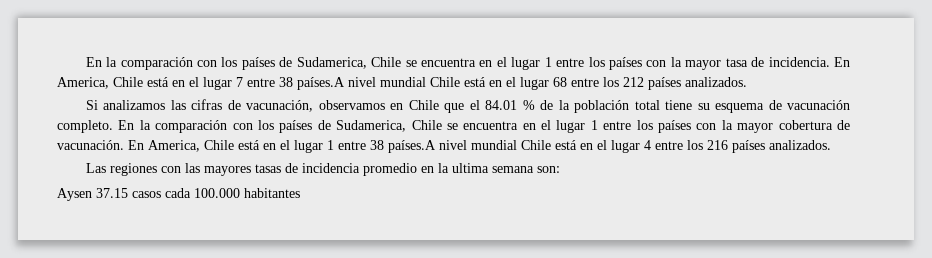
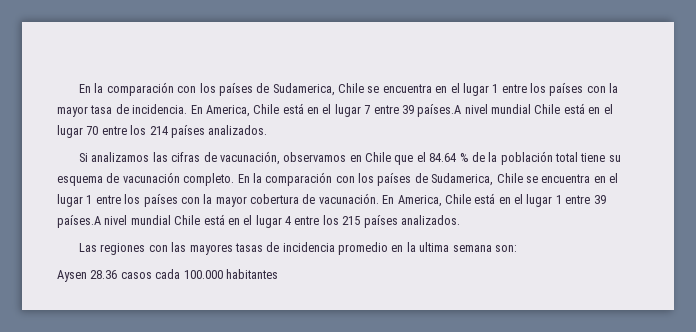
[279,77,644,90] 38 países.A nivel mundial Chile está en el lugar 68 entre los 212 -> [401,103,613,117] [57,125,168,138] 39 países.A nivel mundial Chile está en el lugar 70 entre los 214
[485,100,518,110] 84.01 -> [429,153,457,162] 84.64
[370,140,384,150] 38 -> [593,195,606,204] 39
[707,140,728,150] 216 -> [342,216,361,225] 215
[96,188,128,198] 37.15 -> [90,270,118,279] 28.36

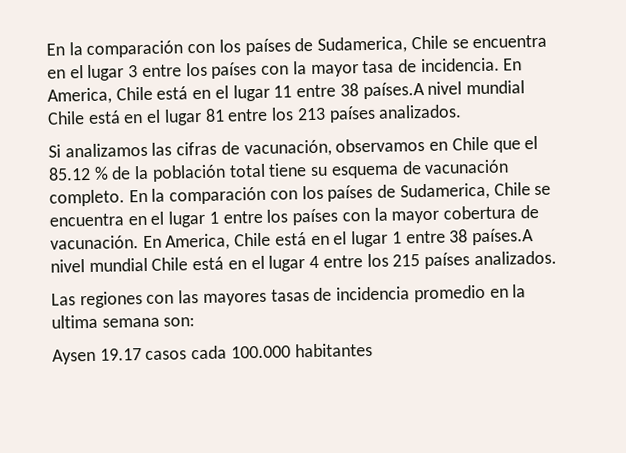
[492,84,499,93] 1 -> [128,65,139,78] 3
[364,103,613,117] [57,125,168,138] 7 entre 39 países.A nivel mundial Chile está en el lugar 70 entre los 214 -> [273,80,525,100] [47,107,326,126] 11 entre 38 países.A nivel mundial Chile está en el lugar 81 entre los 213
[429,153,457,162] 84.64 -> [48,166,91,181] 85.12
[593,195,606,204] 39 -> [449,229,469,243] 38
[90,270,118,279] 28.36 -> [99,348,142,361] 19.17

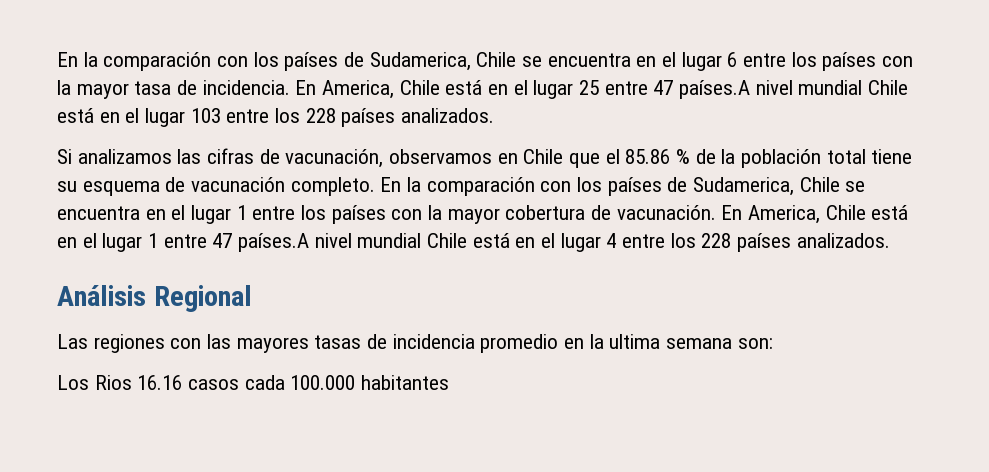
[128,65,139,78] 3 -> [727,52,738,67] 6
[273,80,525,100] [47,107,326,126] 11 entre 38 países.A nivel mundial Chile está en el lugar 81 entre los 213 -> [579,80,909,99] [57,108,336,127] 25 entre 47 países.A nivel mundial Chile está en el lugar 103 entre los 228
[48,166,91,181] 85.12 -> [625,149,671,164] 85.86
[449,229,469,243] 38 -> [212,233,233,248] 47
[392,250,557,270] 215 países analizados. -> [701,233,890,252] [57,285,252,312] 228 países analizados. // Análisis Regional
[52,348,142,365] Aysen 19.17 -> [57,375,183,390] Los Rios 16.16

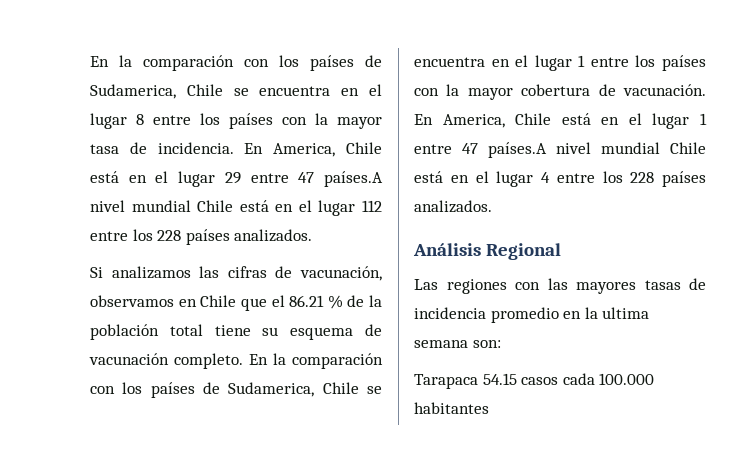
[727,52,738,67] 6 -> [136,114,144,125] 8
[579,80,600,95] 25 -> [224,172,241,184] 29
[190,108,221,123] 103 -> [362,200,382,212] 112
[625,149,671,164] 85.86 -> [289,295,325,307] 86.21
[57,375,183,390] Los Rios 16.16 -> [414,373,517,389] Tarapaca 54.15

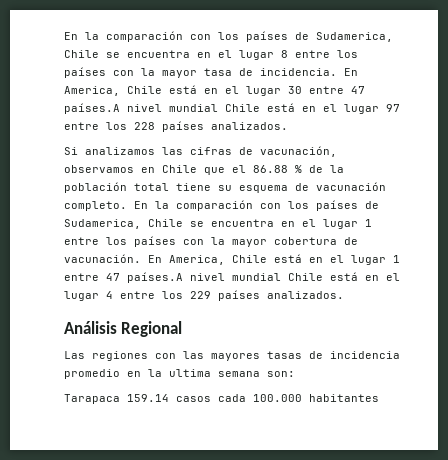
[224,172,241,184] 29 -> [288,86,302,94] 30
[362,200,382,212] 112 -> [386,104,400,112] 97
[289,295,325,307] 86.21 -> [253,165,288,173] 86.88
[630,172,655,183] 228 -> [190,291,211,299] 229
[482,373,517,385] 54.15 -> [127,394,169,402] 159.14

